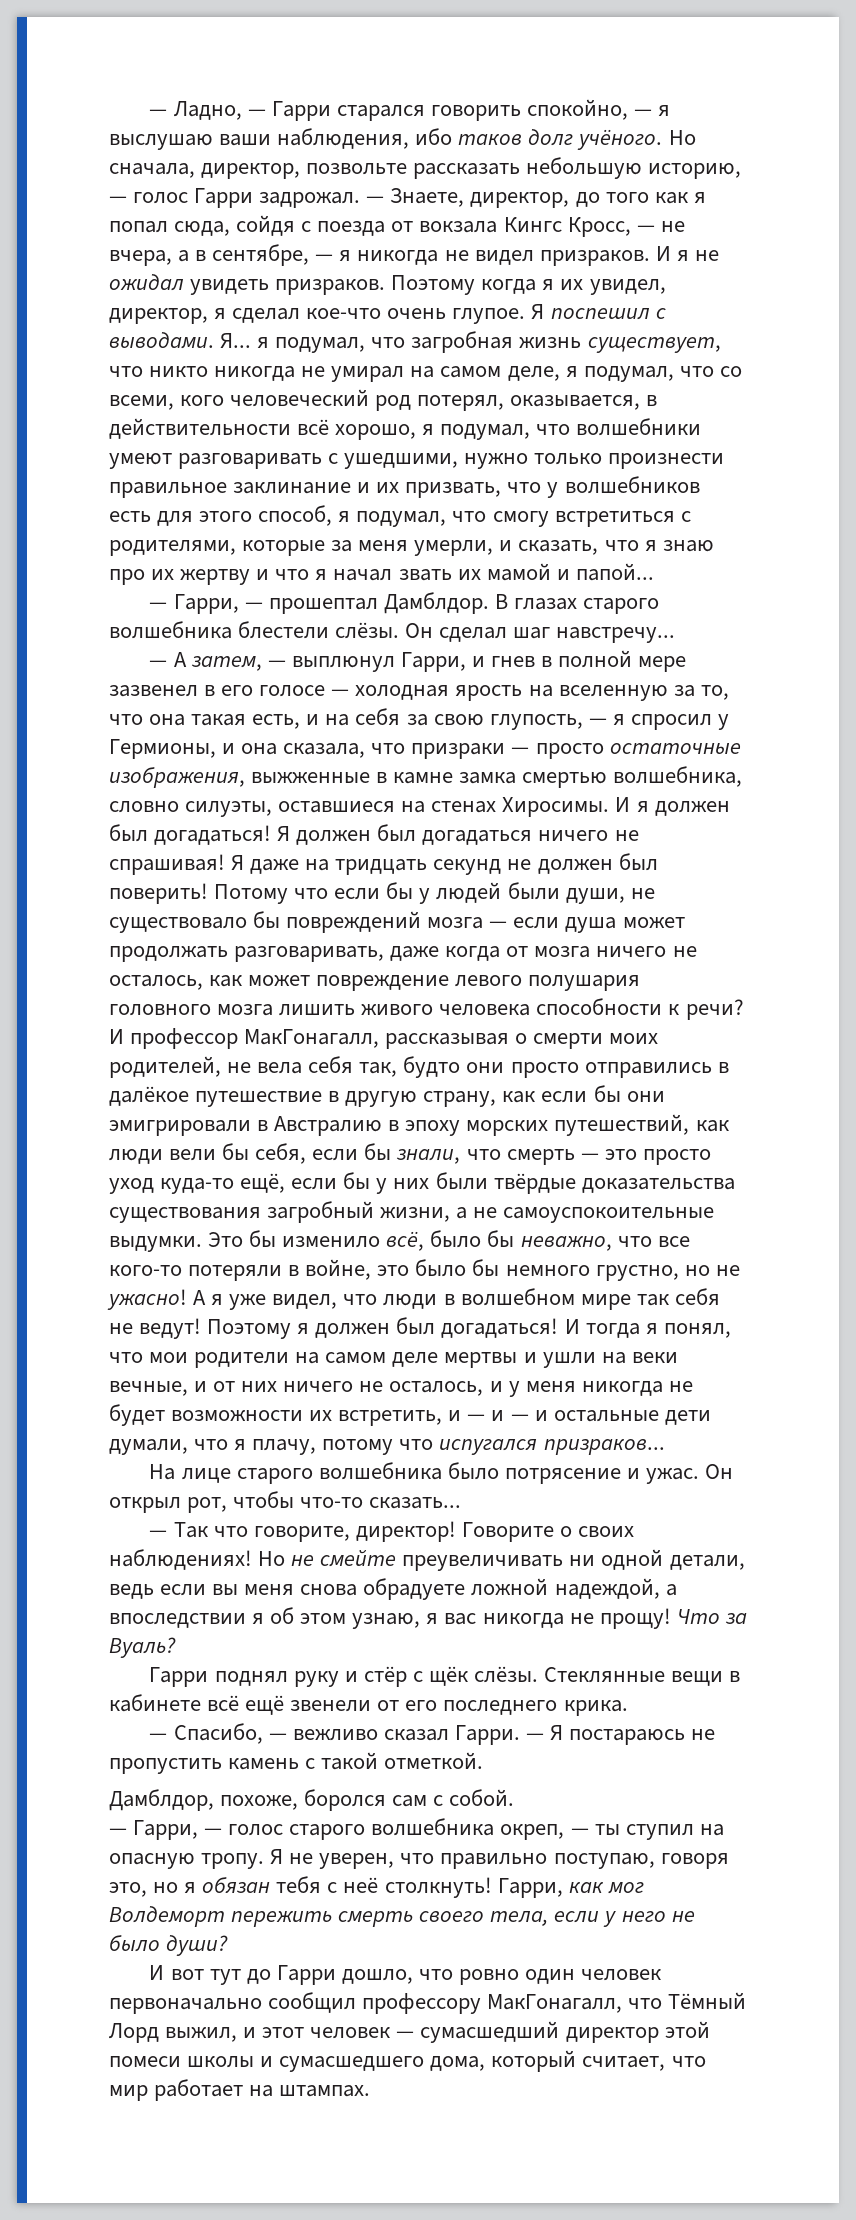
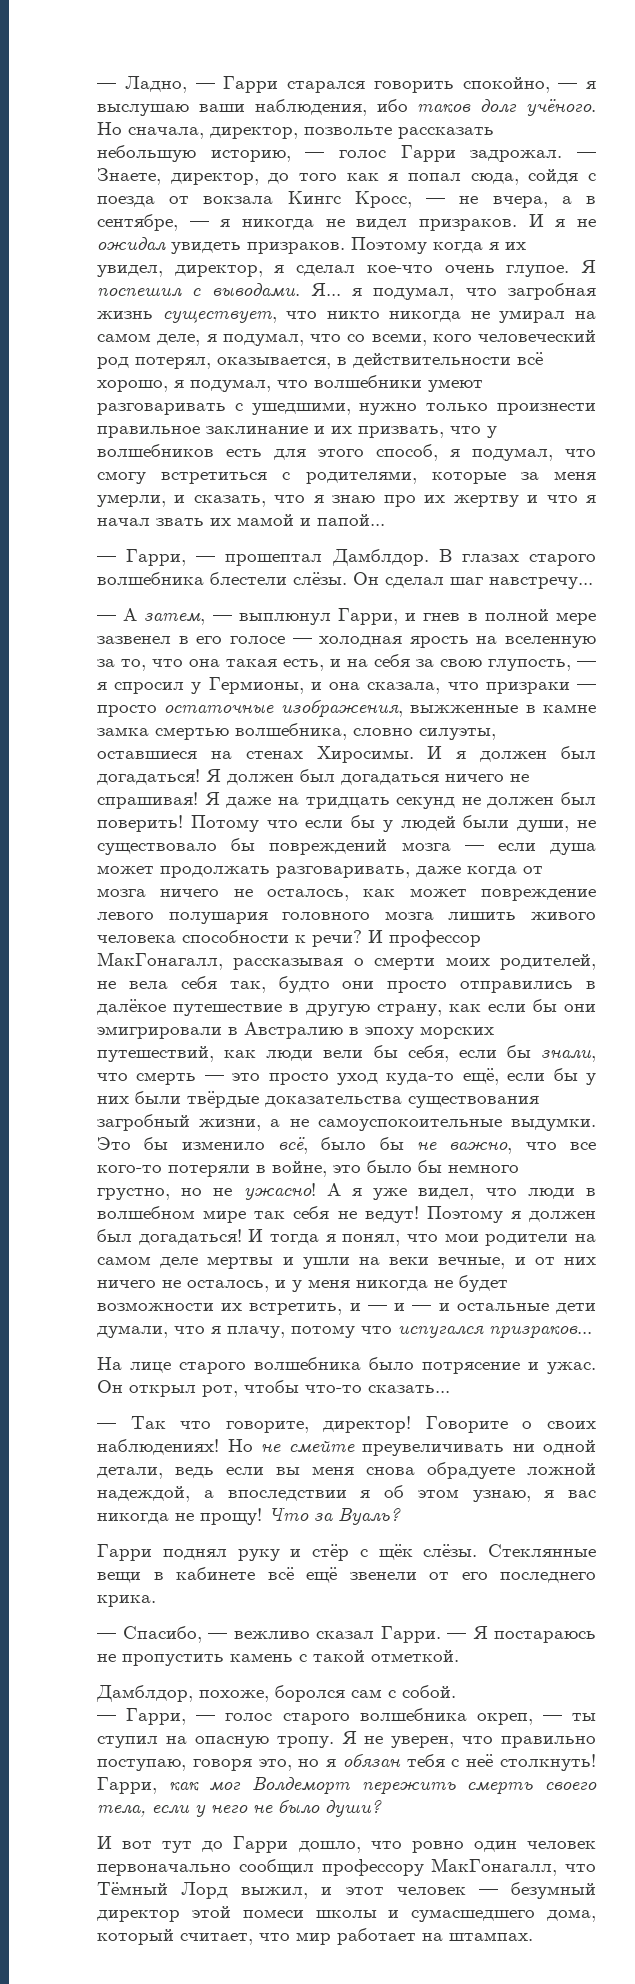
[520,1236,612,1251] неважно, -> [417,1142,513,1154] не важно,
[420,2021,560,2043] сумасшедший -> [511,1882,596,1899] безумный

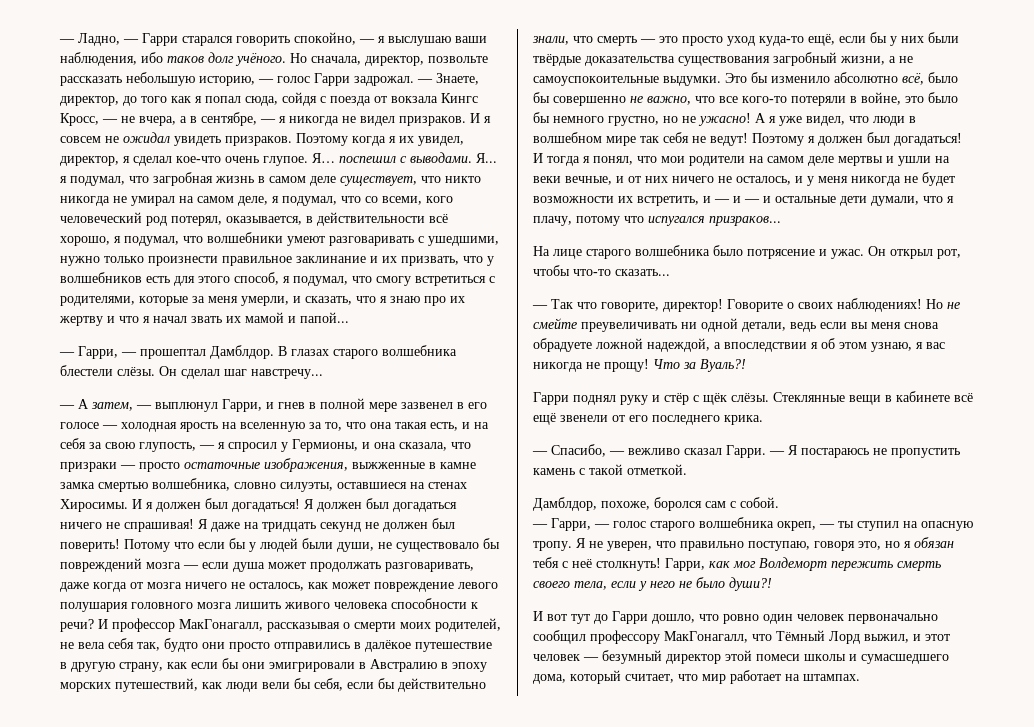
(566, 223) none -> [60,136,101,143] совсем
[581,260,596,273] Я -> [312,153,335,163] Я…
(153, 315) none -> [258,176,336,186] в самом деле
(531, 1051) none -> [398,678,486,692] действительно
(265, 1145) none -> [834,72,898,83] абсолютно
(404, 1143) none -> [553,96,626,106] совершенно
[338,1508,401,1525] Вуаль? -> [700,359,746,372] Вуаль?!
[325,1800,382,1817] души? -> [729,577,772,591] души?!

